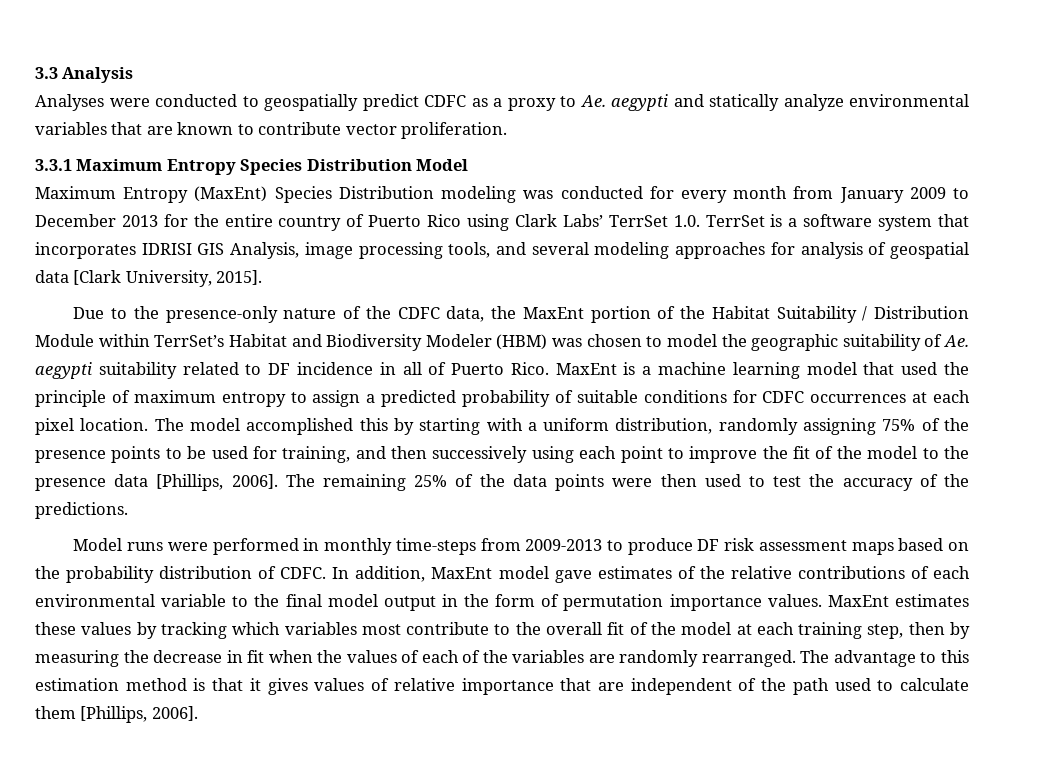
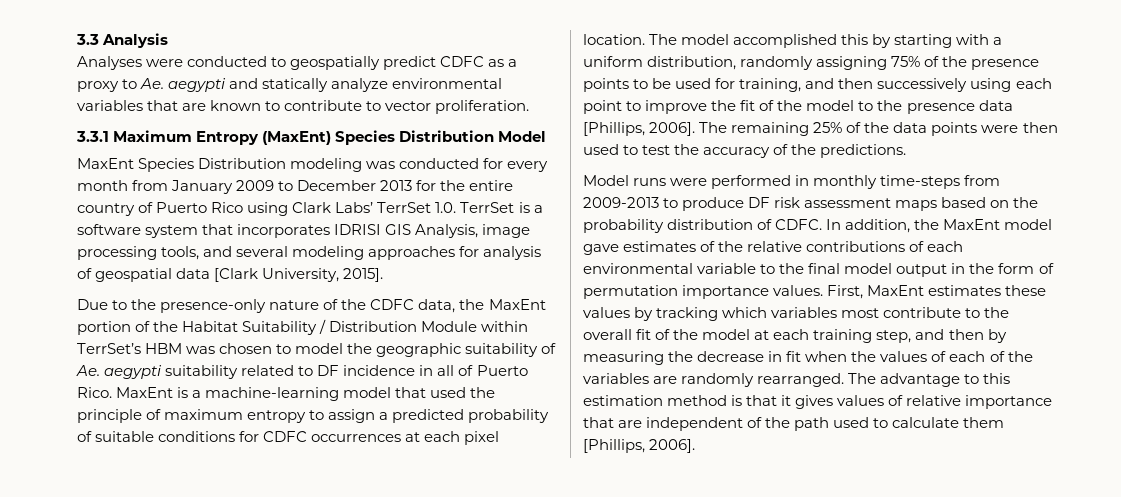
(342, 128) none -> [366,101,382,111] to
(236, 167) none -> [262,131,332,145] (MaxEnt)
[35,186,268,203] Maximum Entropy (MaxEnt) -> [77,158,134,169] MaxEnt
[228,334,548,351] Habitat and Biodiversity Modeler (HBM) -> [145,343,183,354] HBM
[658,362,800,379] machine learning -> [205,387,340,401] machine-learning
(426, 574) none -> [914,219,940,230] the
(822, 600) none -> [827,285,864,299] First,
(904, 631) none -> [915,329,945,340] and

